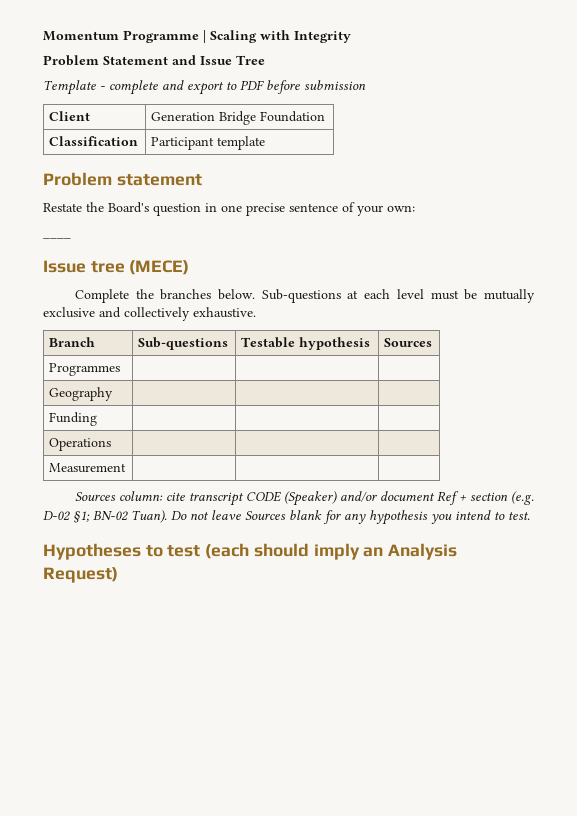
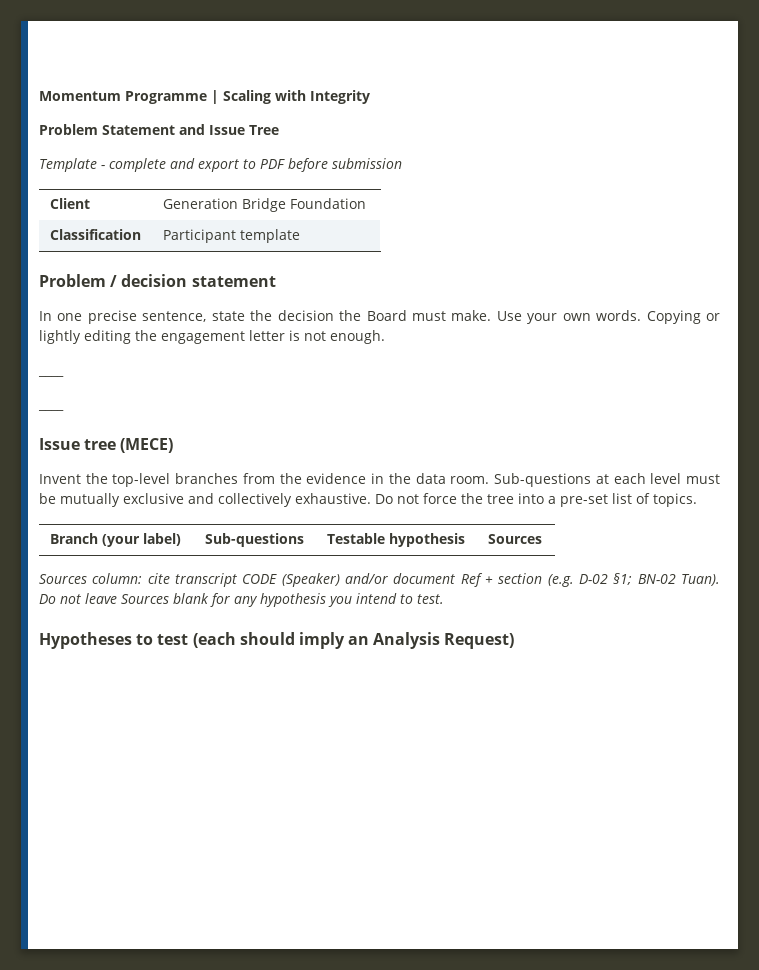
(112, 179) none -> [110,274,188,287] / decision
[43,202,415,216] [43,237,71,239] [43,260,190,275] [74,289,256,303] Restate the Board's question in one precise sentence of your own: // ____ // Issue tree (MECE) // Complete the branches below. -> [39,310,720,324] [39,330,385,344] [38,375,64,377] [38,409,64,411] [39,438,174,453] [39,473,490,487] In one precise sentence, state the decision the Board must make. Use your own words. Copying or lightly editing the engagement letter is not enough. // ____ // ____ // Issue tree (MECE) // Invent the top-level branches from the evidence in the data room.
(256, 312) none -> [375,493,697,507] Do not force the tree into a pre-set list of topics.
(96, 342) none -> [101,533,181,547] (your label)
[49,363,121,376] [49,387,114,401] [49,412,98,426] [49,438,112,451] [49,463,127,473] // Programmes | | | // Geography | | | // Funding | | | // Operations | | | // Measurement | | | -> (542, 539) none

